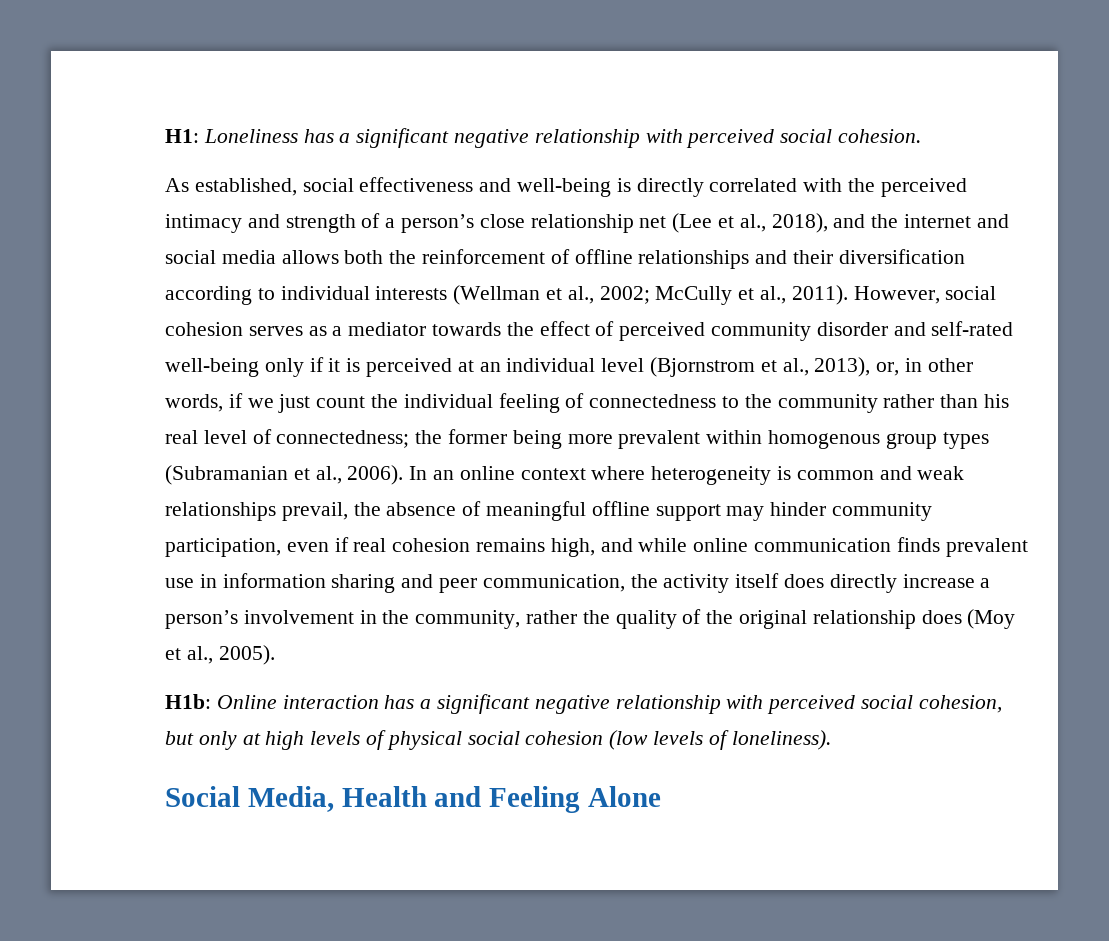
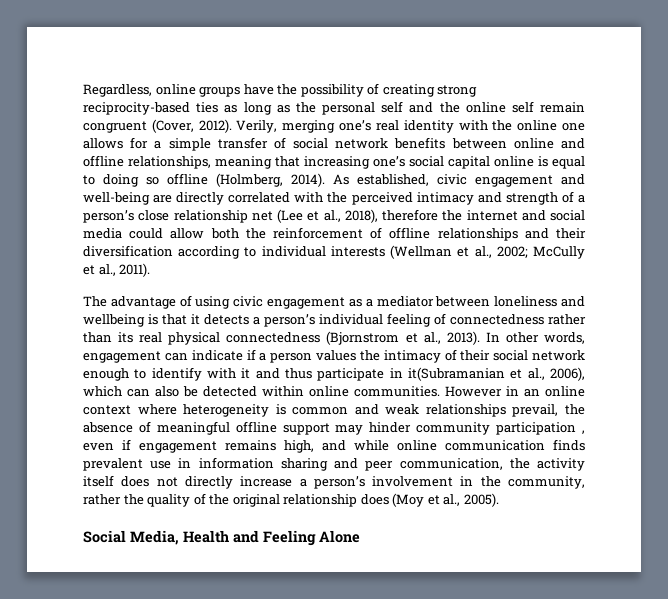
[165,128,922,148] [165,177,474,196] H1: Loneliness has a significant negative relationship with perceived social cohesion. // As established, social effectiveness -> [83,83,478,97] [83,101,586,115] [83,119,585,133] [83,137,585,151] [83,155,585,169] [83,173,553,187] Regardless, online groups have the possibility of creating strong reciprocity-based ties as long as the personal self and the online self remain congruent (Cover, 2012). Verily, merging one’s real identity with the online one allows for a simple transfer of social network benefits between online and offline relationships, meaning that increasing one’s social capital online is equal to doing so offline (Holmberg, 2014). As established, civic engagement
[616,178,631,192] is -> [153,195,173,203] are
[833,214,866,228] and -> [382,209,438,221] therefore
[281,250,339,264] allows -> [129,228,205,239] could allow
[853,286,997,304] [165,321,1014,341] [165,357,973,377] [165,393,1010,413] [165,429,989,449] [165,465,428,485] However, social cohesion serves as a mediator towards the effect of perceived community disorder and self-rated well-being only if it is perceived at an individual level (Bjornstrom et al., 2013), or, in other words, if we just count the individual feeling of connectedness to the community rather than his real level of connectedness; the former being more prevalent within homogenous group types (Subramanian et al., 2006). In -> [83,295,585,309] [83,313,586,327] [83,331,585,345] [83,349,585,363] [83,367,585,381] [83,386,519,397] // The advantage of using civic engagement as a mediator between loneliness and wellbeing is that it detects a person’s individual feeling of connectedness rather than its real physical connectedness (Bjornstrom et al., 2013). In other words, engagement can indicate if a person values the intimacy of their social network enough to identify with it and thus participate in it(Subramanian et al., 2006), which can also be detected within online communities. However in
[165,537,471,557] participation, even if real cohesion -> [496,422,586,435] [83,439,217,453] participation , even if engagement
(825, 581) none -> [156,477,178,487] not
[165,694,1002,714] [165,730,831,750] // H1b: Online interaction has a significant negative relationship with perceived social cohesion, but only at high levels of physical social cohesion (low levels of loneliness). -> (499, 500) none

